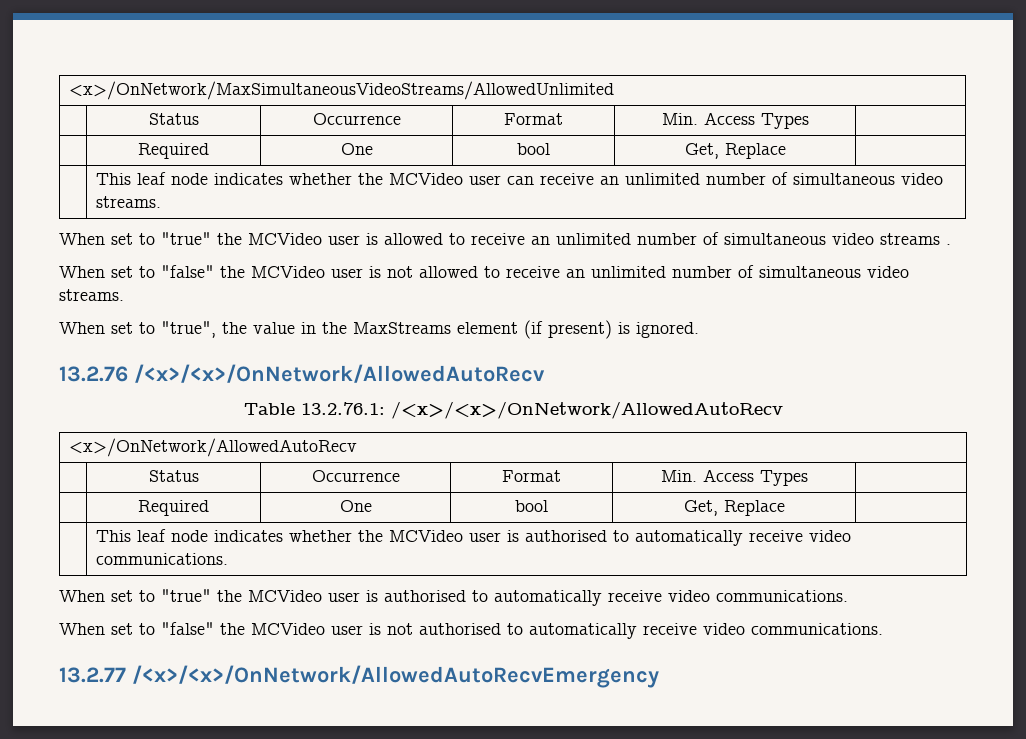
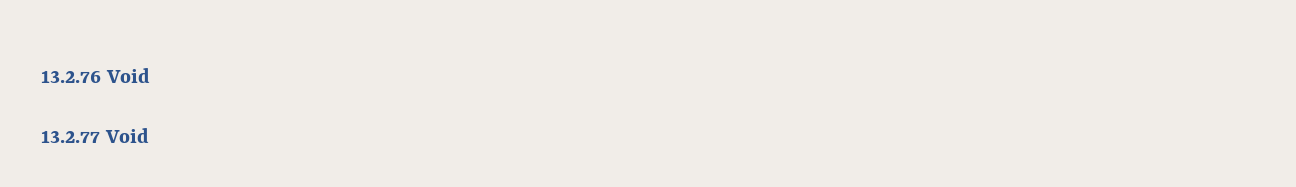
[68,81,614,100] [148,113,199,125] [312,113,401,125] [504,113,563,125] [661,112,809,129] [138,143,209,159] [340,143,373,155] [517,143,550,155] [684,143,786,159] [95,172,943,185] [95,196,161,208] [59,232,951,245] [59,265,909,278] [59,289,124,301] [59,320,699,339] [59,364,545,383] [243,401,783,419] [68,438,357,457] [148,470,199,482] [311,470,400,482] [502,470,561,482] [660,469,808,486] [138,500,209,516] [339,500,372,512] [515,500,548,512] [683,500,785,516] [95,529,851,546] [95,553,228,565] [59,589,848,606] [59,622,883,639] <x>/OnNetwork/MaxSimultaneousVideoStreams/AllowedUnlimited // | Status | Occurrence | Format | Min. Access Types | // | Required | One | bool | Get, Replace | // | This leaf node indicates whether the MCVideo user can receive an unlimited number of simultaneous video streams. // When set to "true" the MCVideo user is allowed to receive an unlimited number of simultaneous video streams . // When set to "false" the MCVideo user is not allowed to receive an unlimited number of simultaneous video streams. // When set to "true", the value in the MaxStreams element (if present) is ignored. // 13.2.76 /<x>/<x>/OnNetwork/AllowedAutoRecv // Table 13.2.76.1: /<x>/<x>/OnNetwork/AllowedAutoRecv // <x>/OnNetwork/AllowedAutoRecv // | Status | Occurrence | Format | Min. Access Types | // | Required | One | bool | Get, Replace | // | This leaf node indicates whether the MCVideo user is authorised to automatically receive video communications. // When set to "true" the MCVideo user is authorised to automatically receive video communications. // When set to "false" the MCVideo user is not authorised to automatically receive video communications. -> [41,68,151,83] 13.2.76 Void
[132,665,659,688] /<x>/<x>/OnNetwork/AllowedAutoRecvEmergency -> [105,128,150,143] Void

